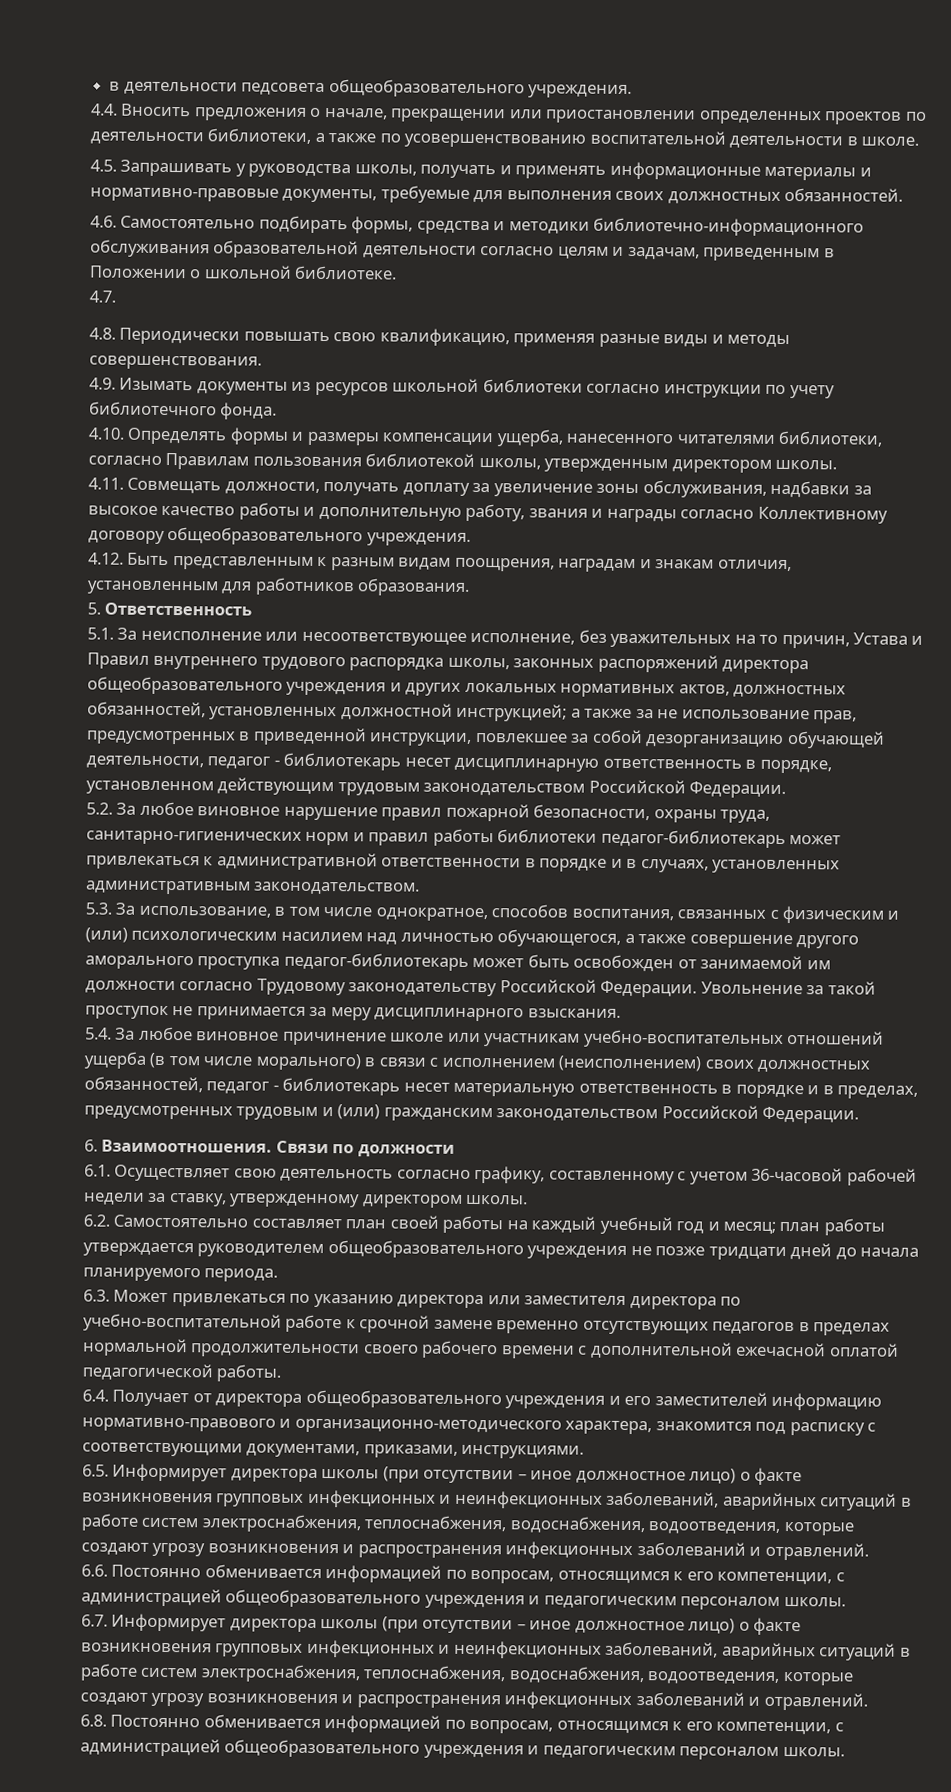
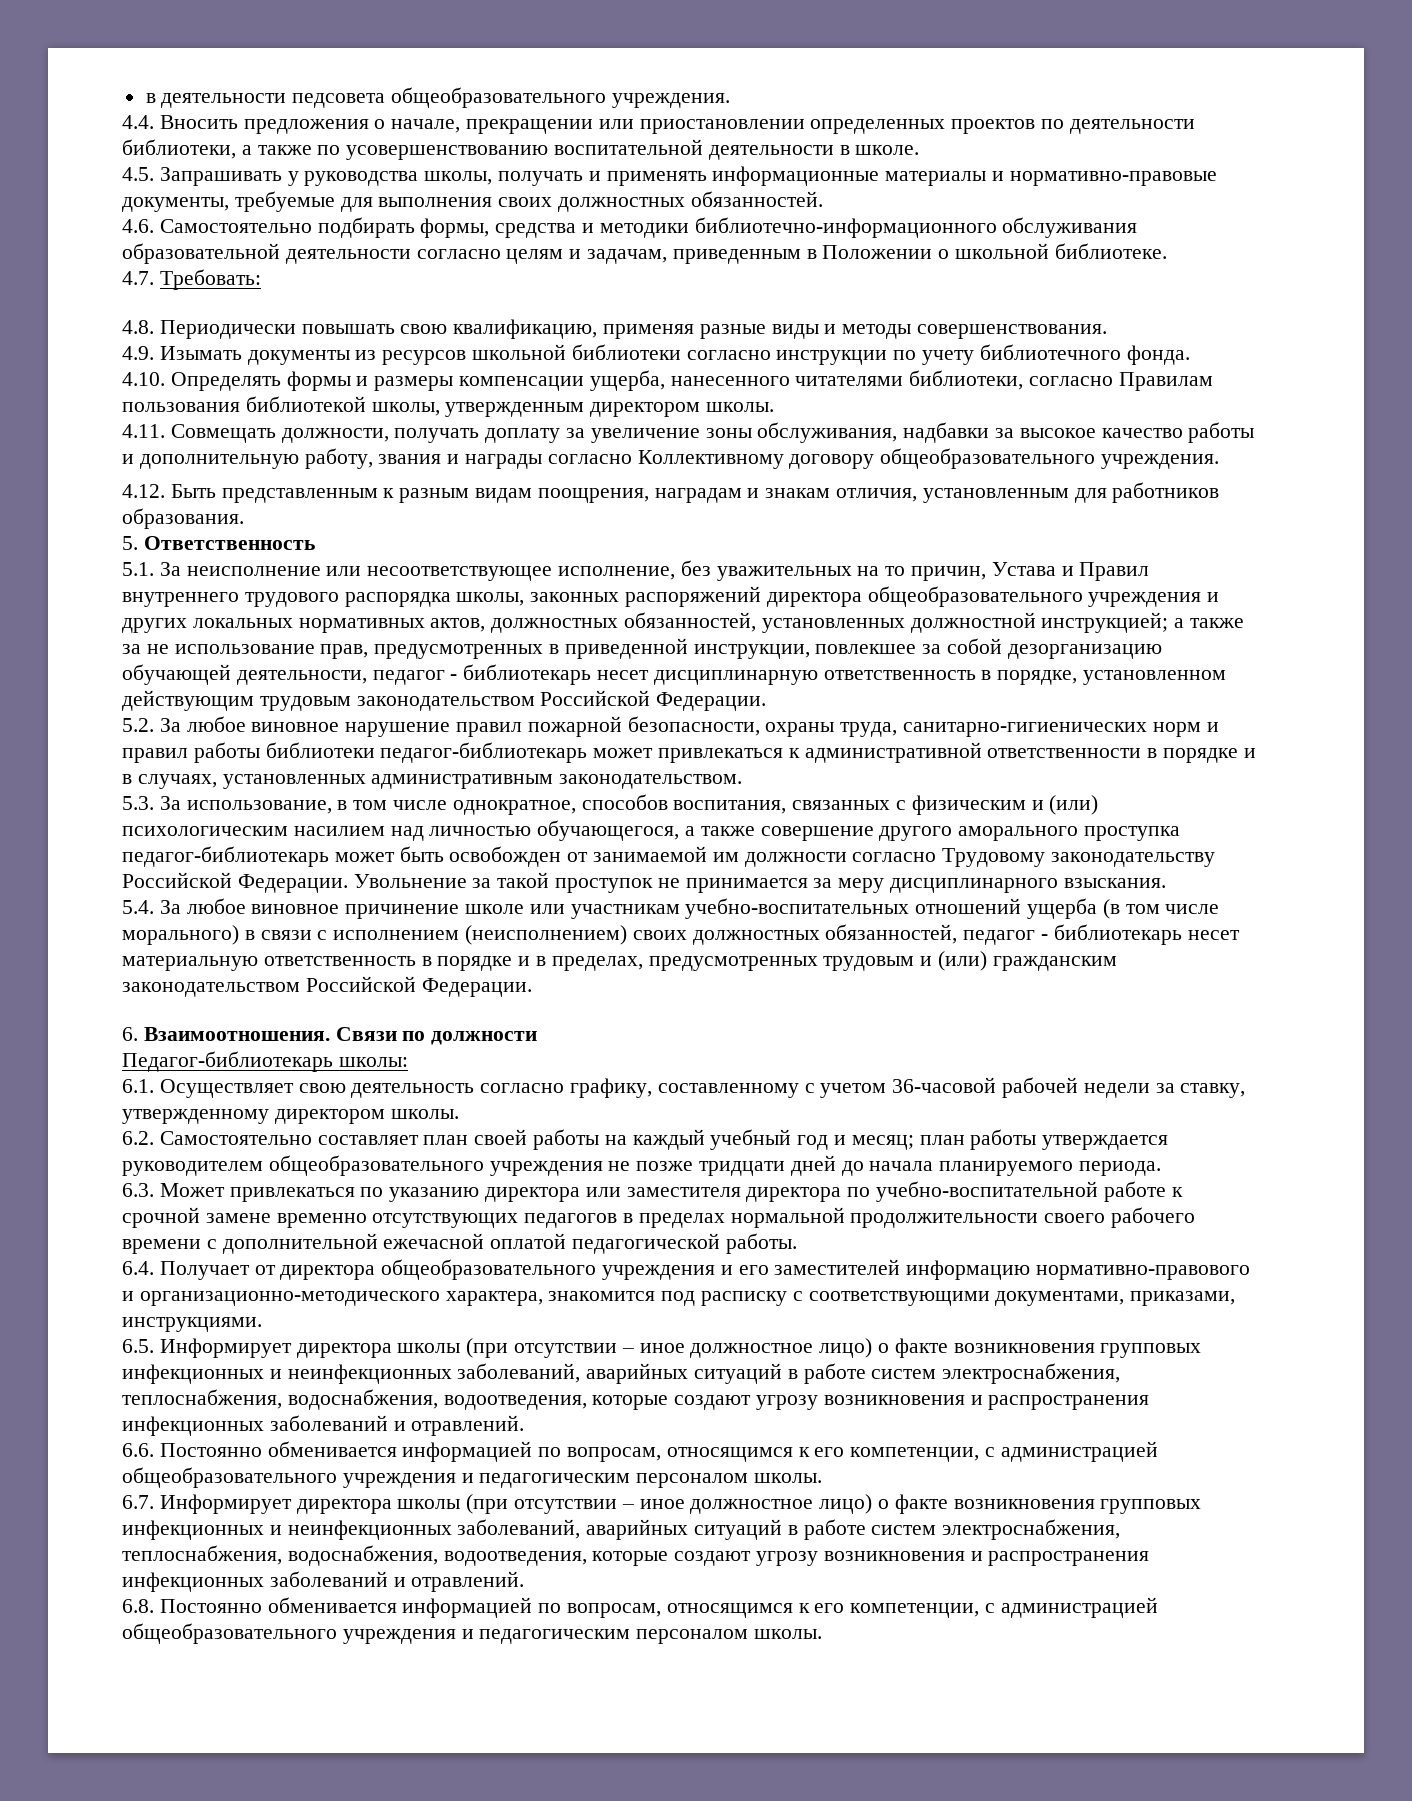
(116, 296) none -> [159,269,261,290] Требовать:
(455, 1151) none -> [122,1051,408,1072] // Педагог-библиотекарь школы:

